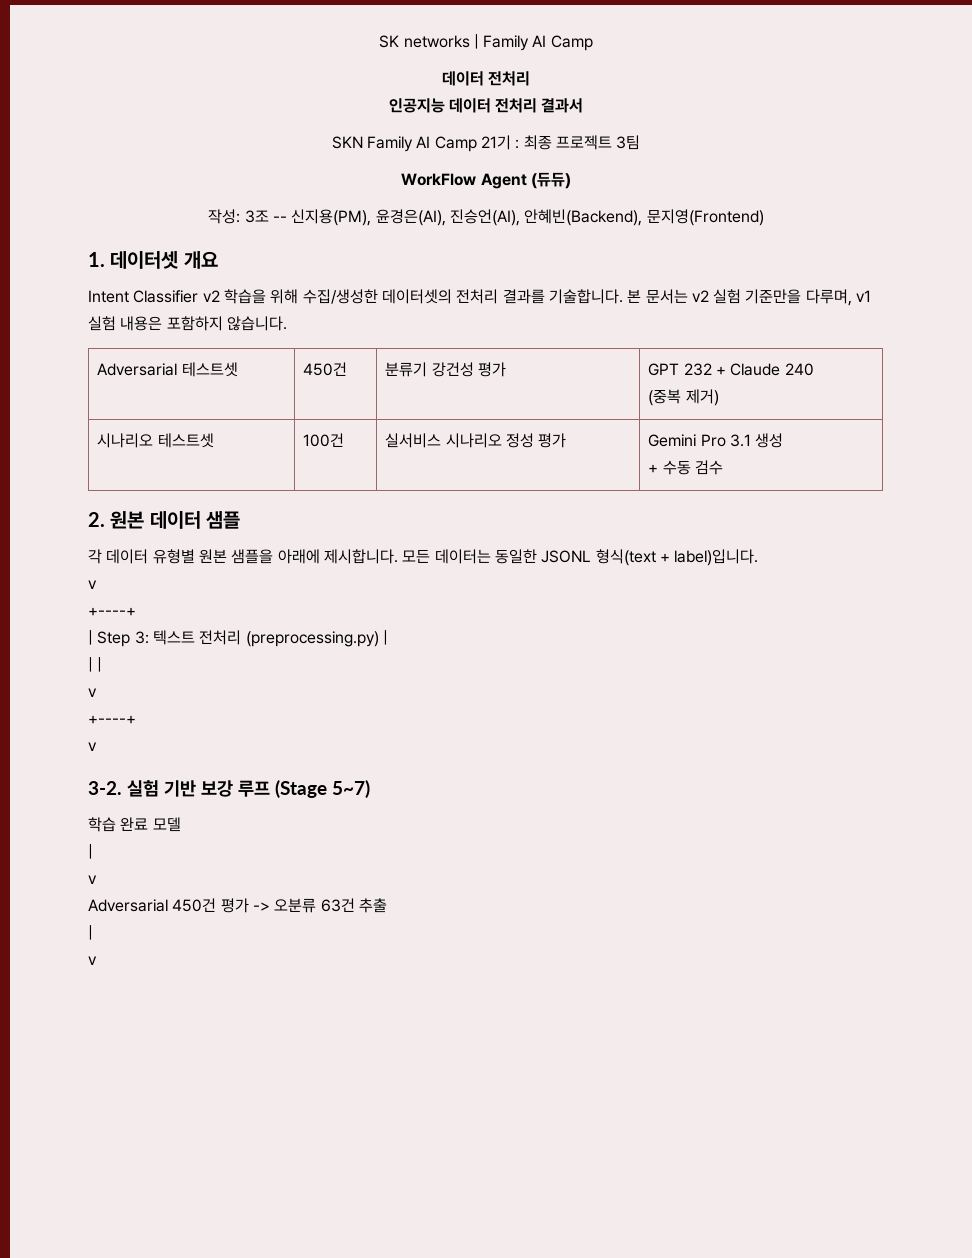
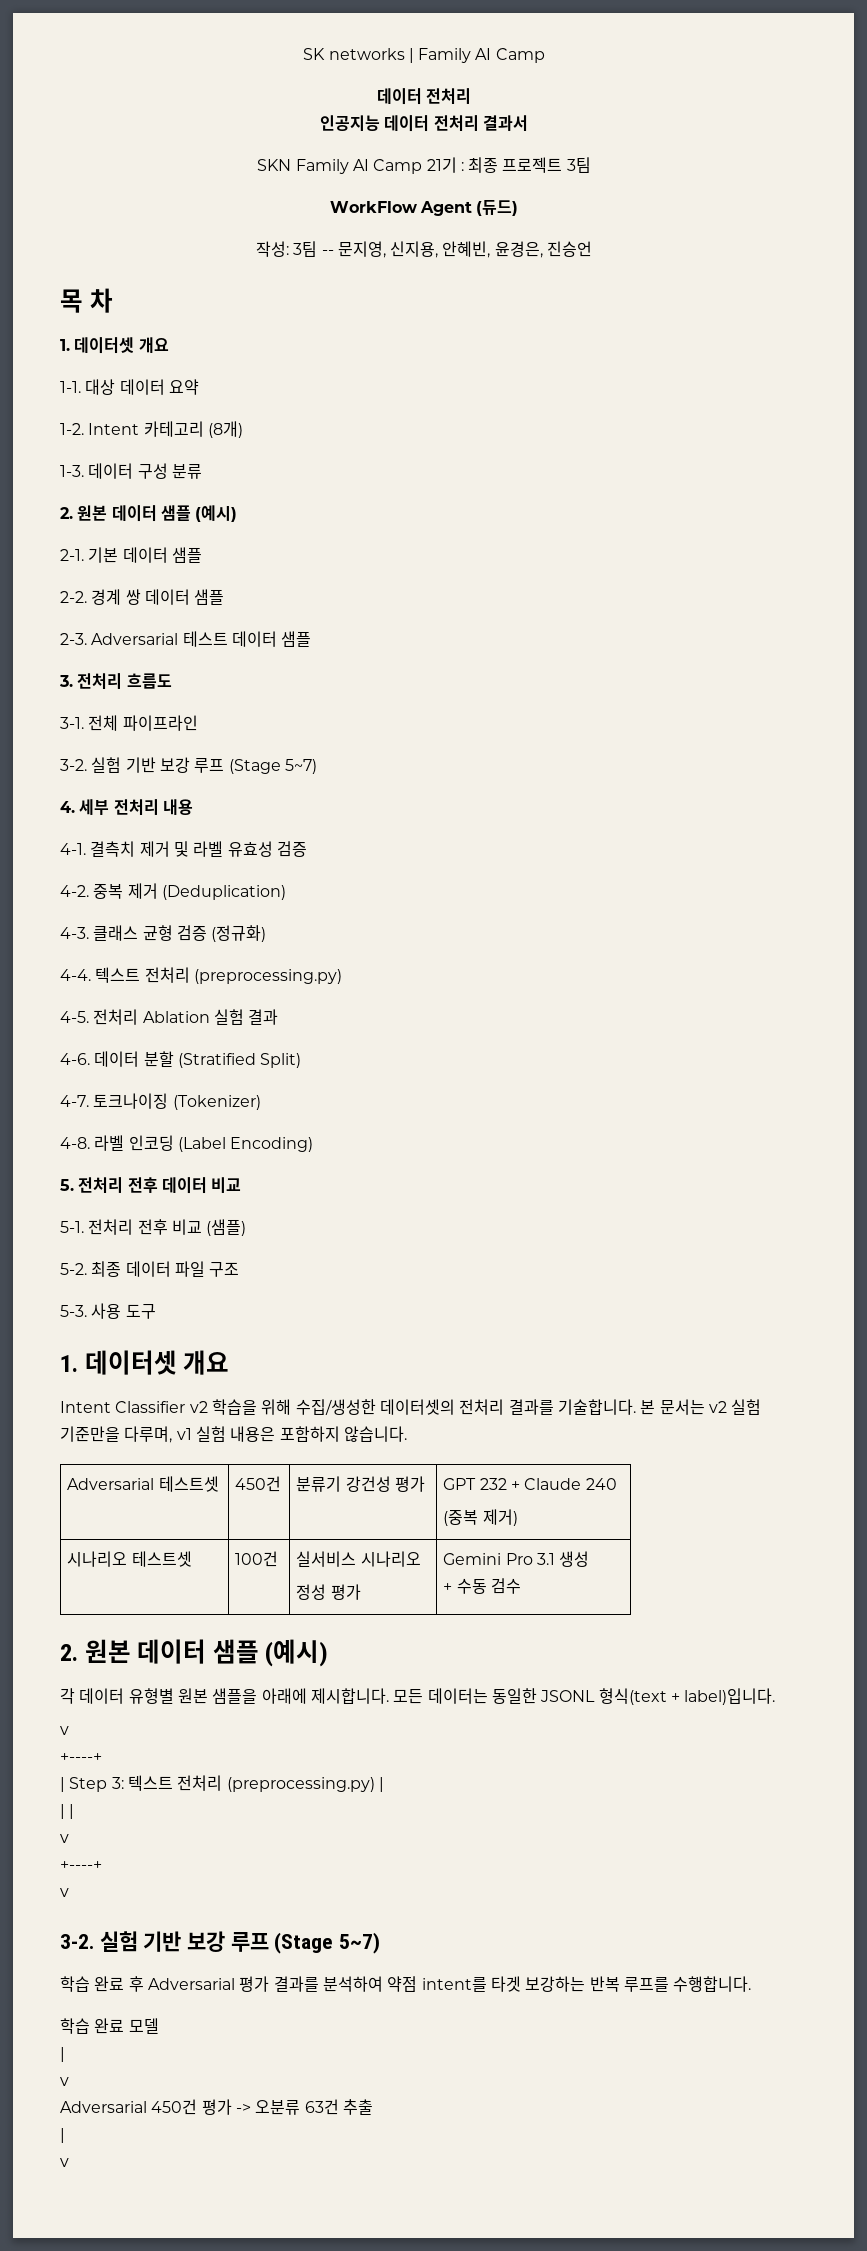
[530,172,571,189] (듀듀) -> [476,200,519,216] (듀드)
[244,209,764,226] 3조 -- 신지용(PM), 윤경은(AI), 진승언(AI), 안혜빈(Backend), 문지영(Frontend) -> [293,241,593,258] [60,288,113,313] [60,337,169,354] [60,379,199,395] [60,421,243,438] [60,463,202,479] [60,505,238,522] [60,547,202,563] [60,589,225,605] [60,631,312,647] [59,673,172,689] [60,715,198,731] [60,757,317,774] [60,799,193,815] [60,841,307,857] [60,883,286,900] [60,925,267,942] [60,967,342,984] [60,1009,279,1025] [60,1051,302,1068] [60,1093,261,1110] [60,1135,314,1152] [60,1177,242,1194] [60,1219,247,1236] [60,1261,240,1277] [60,1303,156,1319] 3팀 -- 문지영, 신지용, 안혜빈, 윤경은, 진승언 // 목 차 // 1. 데이터셋 개요 // 1-1. 대상 데이터 요약 // 1-2. Intent 카테고리 (8개) // 1-3. 데이터 구성 분류 // 2. 원본 데이터 샘플 (예시) // 2-1. 기본 데이터 샘플 // 2-2. 경계 쌍 데이터 샘플 // 2-3. Adversarial 테스트 데이터 샘플 // 3. 전처리 흐름도 // 3-1. 전체 파이프라인 // 3-2. 실험 기반 보강 루프 (Stage 5~7) // 4. 세부 전처리 내용 // 4-1. 결측치 제거 및 라벨 유효성 검증 // 4-2. 중복 제거 (Deduplication) // 4-3. 클래스 균형 검증 (정규화) // 4-4. 텍스트 전처리 (preprocessing.py) // 4-5. 전처리 Ablation 실험 결과 // 4-6. 데이터 분할 (Stratified Split) // 4-7. 토크나이징 (Tokenizer) // 4-8. 라벨 인코딩 (Label Encoding) // 5. 전처리 전후 데이터 비교 // 5-1. 전처리 전후 비교 (샘플) // 5-2. 최종 데이터 파일 구조 // 5-3. 사용 도구
(502, 440) none -> (421, 1559) //
(241, 520) none -> [265,1639,329,1667] (예시)
(370, 789) none -> [60,1976,752,1992] // 학습 완료 후 Adversarial 평가 결과를 분석하여 약점 intent를 타겟 보강하는 반복 루프를 수행합니다.

